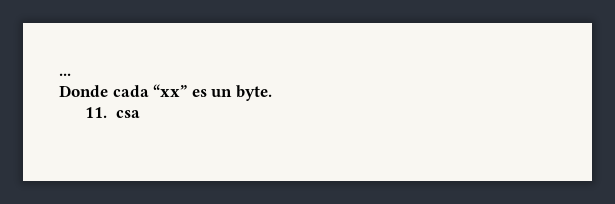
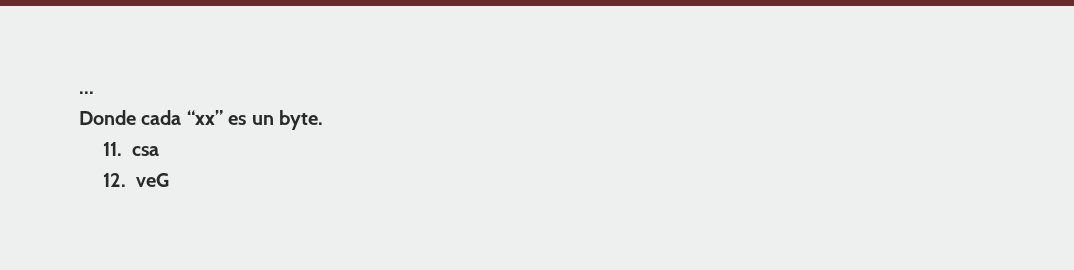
(140, 114) none -> [103,173,170,187] // 12. veG

